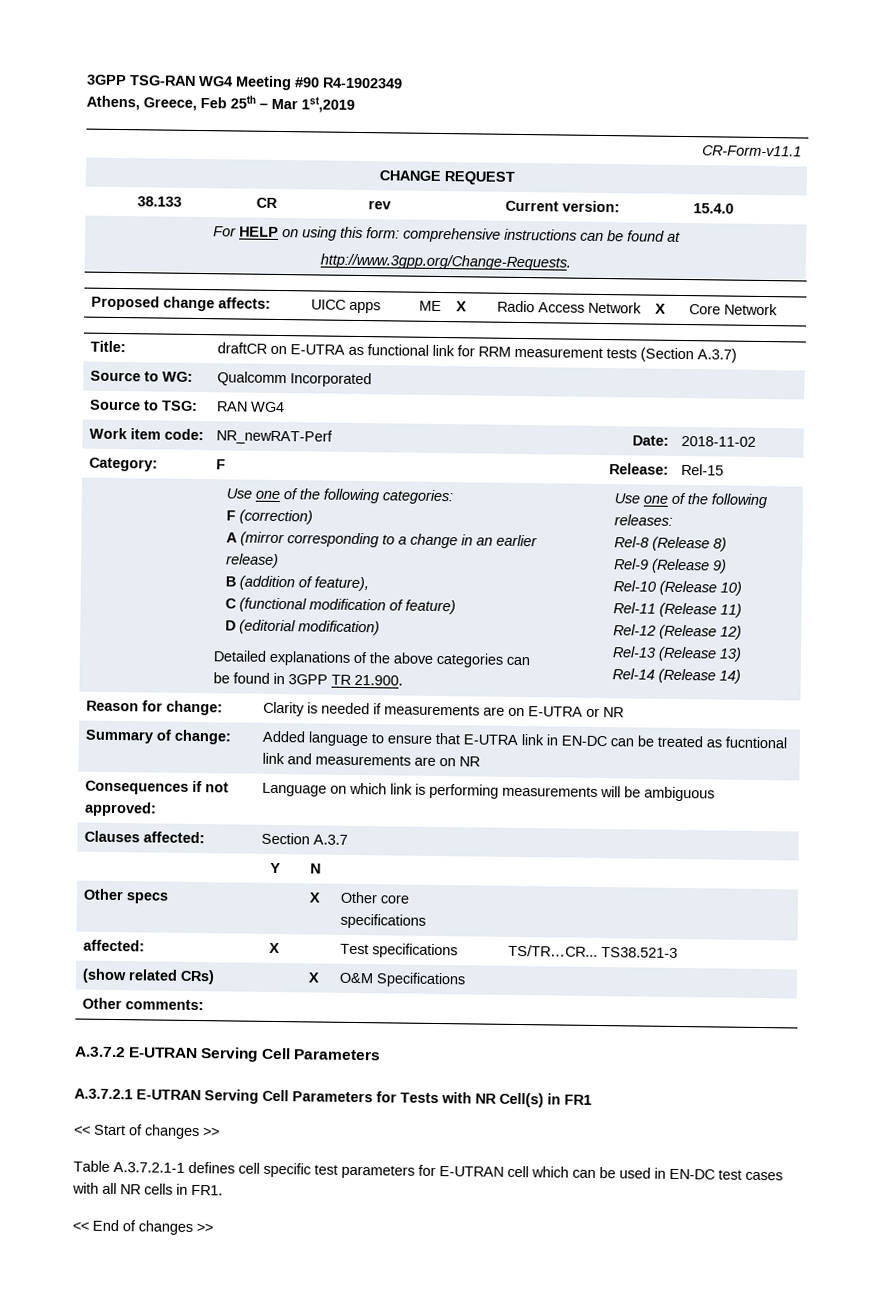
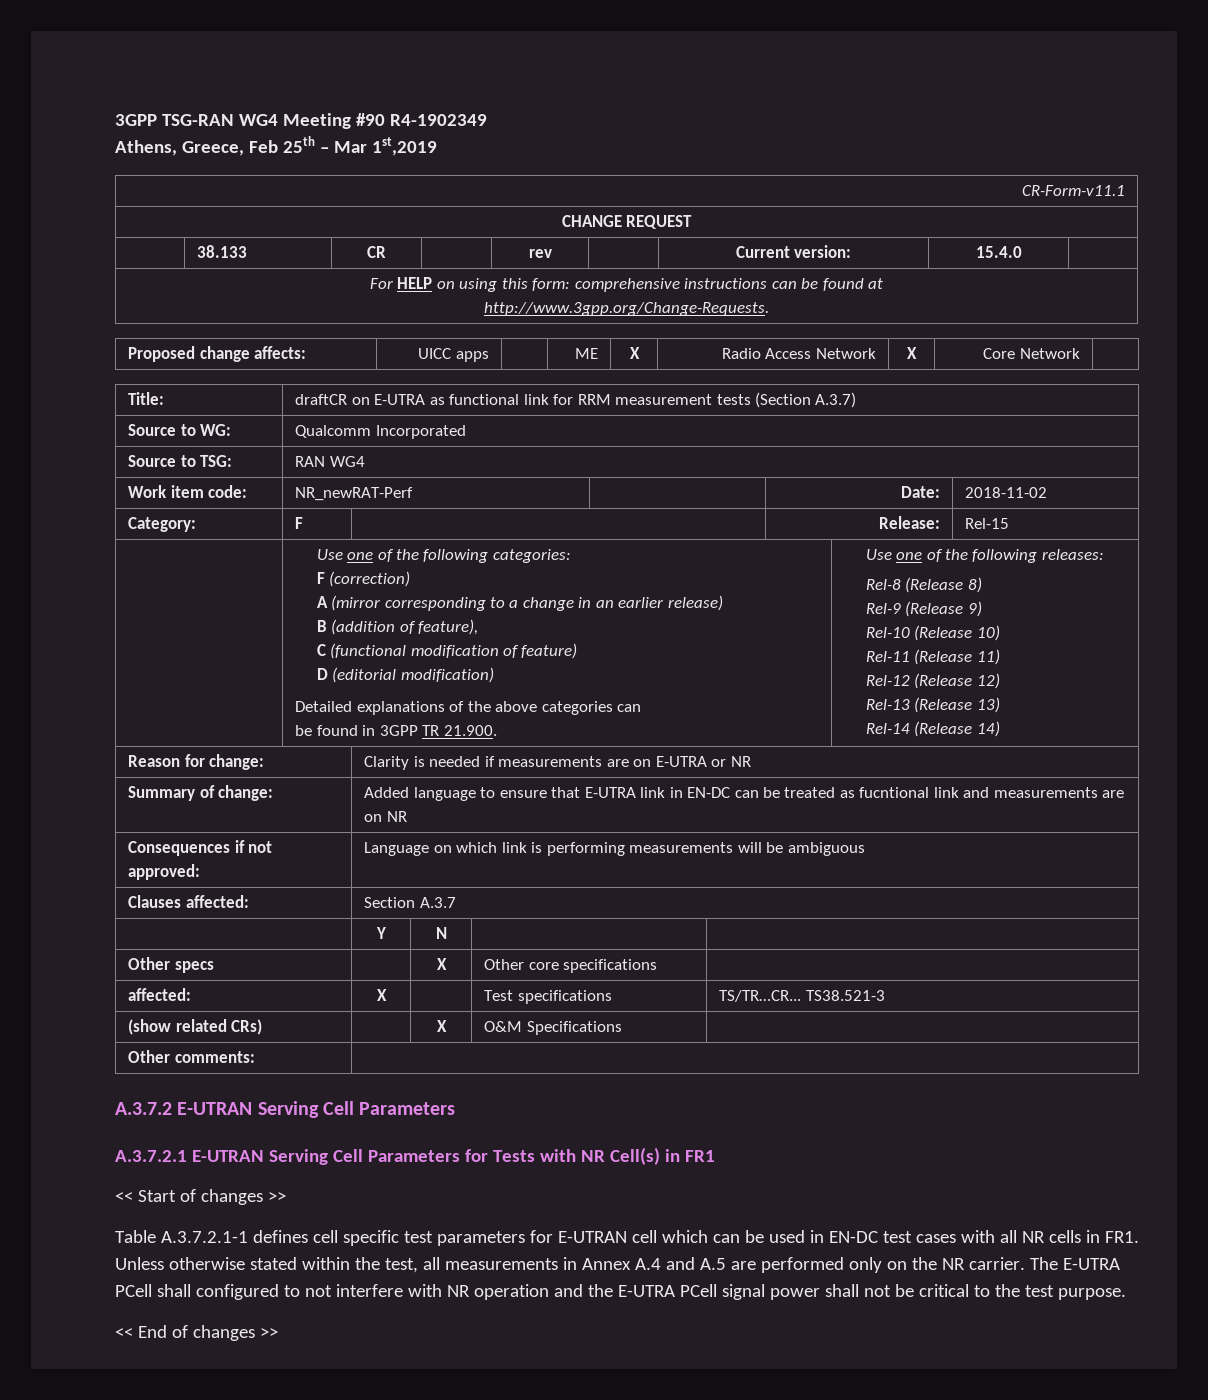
(223, 1190) none -> [115,1257,1120,1273] [115,1284,1126,1300] Unless otherwise stated within the test, all measurements in Annex A.4 and A.5 are performed only on the NR carrier. The E-UTRA PCell shall configured to not interfere with NR operation and the E-UTRA PCell signal power shall not be critical to the test purpose.

